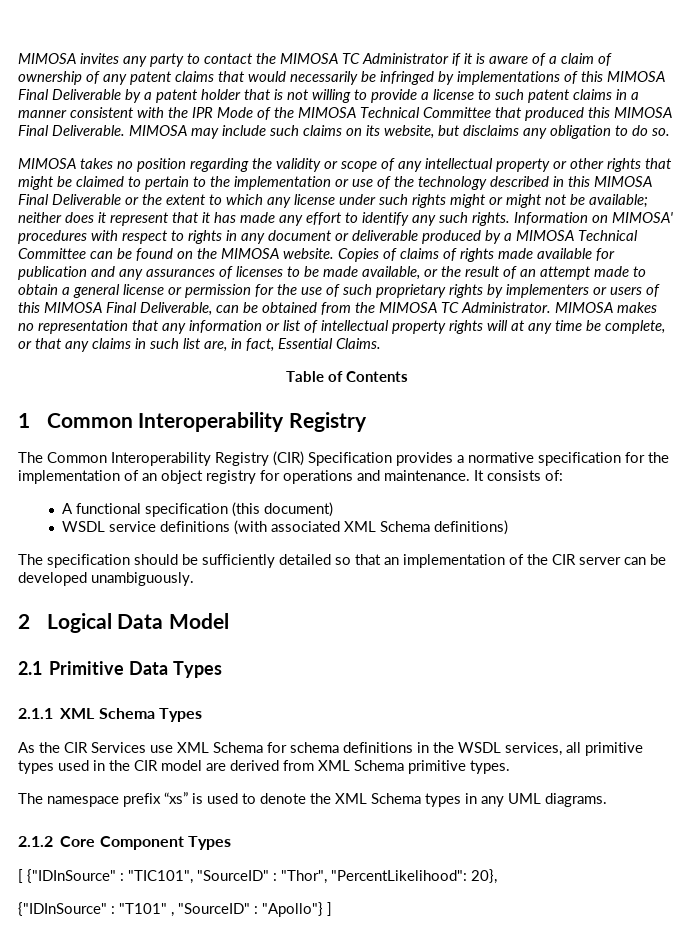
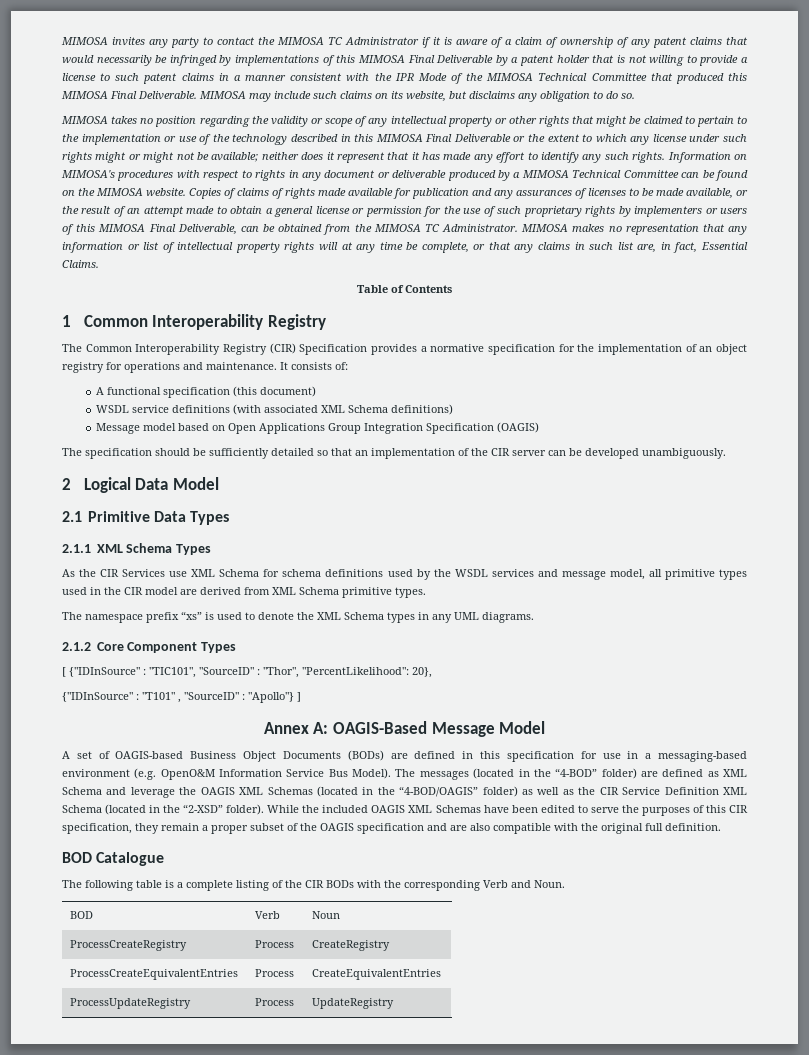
[612,212,673,223] MIMOSA' -> [61,170,115,178] MIMOSA's
(509, 527) none -> [95,422,539,434] // Message model based on Open Applications Group Integration Specification (OAGIS)
[417,742,562,756] in the WSDL services, -> [387,569,645,580] used by the WSDL services and message model,
(332, 909) none -> [263,721,546,737] [62,750,748,762] [62,768,748,780] [62,786,748,798] [62,804,748,816] [62,823,721,834] [62,852,165,866] [62,880,565,891] [70,911,94,919] [255,911,281,919] [312,911,341,919] [70,940,188,951] [255,940,295,948] [312,940,391,951] [70,969,239,980] [255,969,295,977] [312,969,442,980] [70,998,192,1009] [255,998,295,1006] [312,998,395,1009] // Annex A: OAGIS-Based Message Model // A set of OAGIS-based Business Object Documents (BODs) are defined in this specification for use in a messaging-based environment (e.g. OpenO&M Information Service Bus Model). The messages (located in the “4-BOD” folder) are defined as XML Schema and leverage the OAGIS XML Schemas (located in the “4-BOD/OAGIS” folder) as well as the CIR Service Definition XML Schema (located in the “2-XSD” folder). While the included OAGIS XML Schemas have been edited to serve the purposes of this CIR specification, they remain a proper subset of the OAGIS specification and are also compatible with the original full definition. // BOD Catalogue // The following table is a complete listing of the CIR BODs with the corresponding Verb and Noun. // BOD | Verb | Noun // ProcessCreateRegistry | Process | CreateRegistry // ProcessCreateEquivalentEntries | Process | CreateEquivalentEntries // ProcessUpdateRegistry | Process | UpdateRegistry

